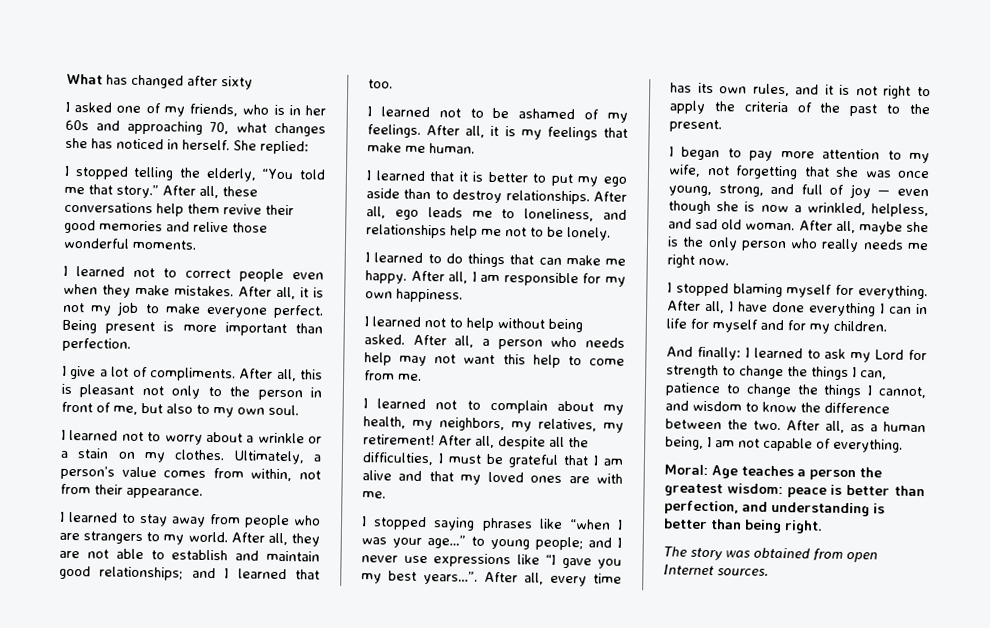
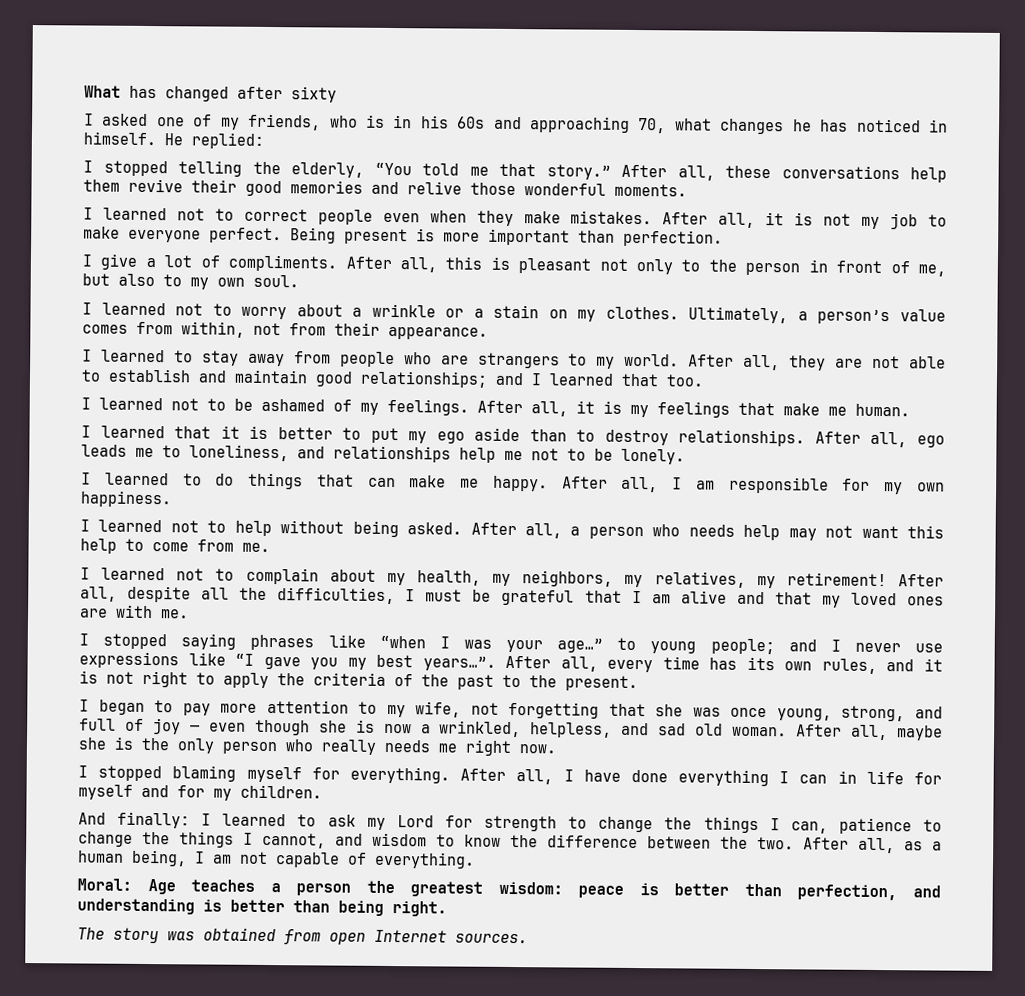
[305,105,327,116] her -> [420,115,449,129] his
[65,137,88,149] she -> [792,119,812,132] he
[182,139,257,151] herself. She -> [83,131,183,146] himself. He

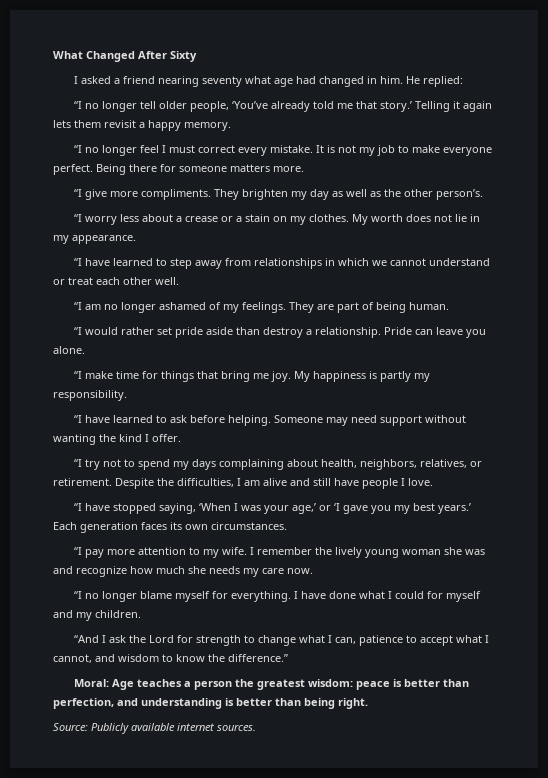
[129,85,337,103] [84,113,949,135] [83,131,264,149] [83,160,947,183] [83,178,687,197] [83,207,785,228] has changed after sixty // I asked one of my friends, who is in his 60s and approaching 70, what changes he has noticed in himself. He replied: // I stopped telling the elderly, “You told me that story.” After all, these conversations help them revive their good memories and relive those wonderful moments. // I learned not to correct people even when they make mistakes. After all, it -> [86,51,197,62] [74,76,464,87] [74,101,493,112] [53,120,231,131] [74,145,325,156] Changed After Sixty // I asked a friend nearing seventy what age had changed in him. He replied: // “I no longer tell older people, ‘You’ve already told me that story.’ Telling it again lets them revisit a happy memory. // “I no longer feel I must correct every mistake. It
[344,228,723,247] [82,253,947,277] [82,273,299,290] [82,302,288,320] present is more important than perfection. // I give a lot of compliments. After all, this is pleasant not only to the person in front of me, but also to my own soul. // I learned not to worry -> [129,164,304,172] [74,189,484,200] [74,214,140,225] there for someone matters more. // “I give more compliments. They brighten my day as well as the other person’s. // “I worry less
[371,303,436,318] wrinkle -> [185,216,219,222] crease
[688,306,946,325] [82,321,380,338] Ultimately, a person’s value comes from within, not from their -> [352,214,481,225] [53,235,69,244] My worth does not lie in my
[82,349,239,366] I learned to stay -> [74,258,193,269] “I have learned to step
[339,351,947,371] [81,368,704,388] [81,397,910,418] [81,425,945,448] [81,444,685,465] [81,472,945,495] [80,490,172,508] [80,519,945,541] [80,538,270,554] [80,567,944,589] [80,585,944,608] [80,604,189,619] [79,633,943,655] [79,651,943,674] [79,670,638,692] [79,699,174,715] people who are strangers to my world. After all, they are not able to establish and maintain good relationships; and I learned that too. // I learned not to be ashamed of my feelings. After all, it is my feelings that make me human. // I learned that it is better to put my ego aside than to destroy relationships. After all, ego leads me to loneliness, and relationships help me not to be lonely. // I learned to do things that can make me happy. After all, I am responsible for my own happiness. // I learned not to help without being asked. After all, a person who needs help may not want this help to come from me. // I learned not to complain about my health, my neighbors, my relatives, my retirement! After all, despite all the difficulties, I must be grateful that I am alive and that my loved ones are with me. // I stopped saying phrases like “when I was your age…” to young people; and I never use expressions like “I gave you my best years…”. After all, every time has its own rules, and it is not right to apply the criteria of the past to the present. // I began to -> [254,258,491,269] [53,277,179,285] [74,302,450,313] [74,327,487,338] [53,346,85,354] [74,371,431,382] [53,390,127,401] [74,415,467,426] [53,434,181,445] [74,459,483,470] [53,478,433,489] [74,503,472,514] [53,522,287,533] [74,547,83,555] relationships in which we cannot understand or treat each other well. // “I am no longer ashamed of my feelings. They are part of being human. // “I would rather set pride aside than destroy a relationship. Pride can leave you alone. // “I make time for things that bring me joy. My happiness is partly my responsibility. // “I have learned to ask before helping. Someone may need support without wanting the kind I offer. // “I try not to spend my days complaining about health, neighbors, relatives, or retirement. Despite the difficulties, I am alive and still have people I love. // “I have stopped saying, ‘When I was your age,’ or ‘I gave you my best years.’ Each generation faces its own circumstances. // “I
[415,701,943,722] [79,718,944,741] [78,736,556,756] [78,765,237,782] wife, not forgetting that she was once young, strong, and full of joy — even though she is now a wrinkled, helpless, and sad old woman. After all, maybe she is the only person who really needs me right now. // I stopped blaming -> [222,547,486,558] [53,566,313,577] [74,591,173,602] wife. I remember the lively young woman she was and recognize how much she needs my care now. // “I no longer blame
[460,768,554,785] After all, -> (292, 596) none
[678,769,904,787] everything I can in life -> [359,591,425,599] what I could
[177,785,205,798] for -> (73, 614) none
[78,811,386,830] And finally: I learned to ask my -> [74,635,147,643] “And I ask the
[664,816,759,834] the things -> [299,635,326,643] what
[78,831,234,848] change the things -> [420,635,483,646] accept what
[547,834,942,854] [77,849,475,869] difference between the two. After all, as a human being, I am not capable of everything. -> [228,654,288,662] difference.”
[77,927,447,945] The story was obtained from open Internet -> [53,723,214,734] Source: Publicly available internet

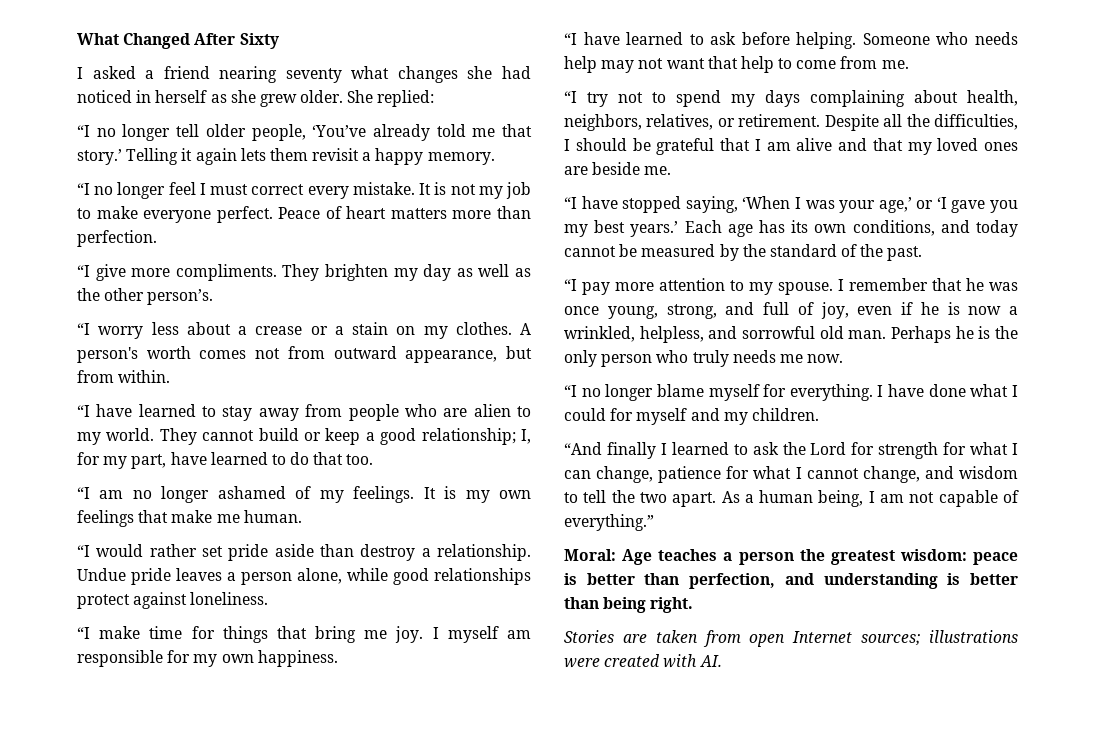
[274,76,421,87] age had changed in him. He -> [397,66,531,83] [77,90,374,107] changes she had noticed in herself as she grew older. She
[96,164,304,175] Being there for someone matters more. -> [278,206,531,219] [77,230,157,247] Peace of heart matters more than perfection.
[352,214,481,225] [53,235,136,244] [74,258,193,269] My worth does not lie in my appearance. // “I have learned to step -> [520,323,531,335] [77,346,532,363] [77,370,171,383] [77,404,253,421] A person's worth comes not from outward appearance, but from within. // “I have learned to stay
[254,258,491,269] [53,277,179,285] relationships in which we cannot understand or treat each other well. -> [348,404,531,421] [77,428,531,445] [77,452,374,469] people who are alien to my world. They cannot build or keep a good relationship; I, for my part, have learned to do that too.
[289,302,407,313] They are part of being -> [423,486,531,503] [77,510,240,527] It is my own feelings that make me
[384,327,487,338] [53,346,85,354] Pride can leave you alone. -> [77,568,531,585] [77,592,269,609] Undue pride leaves a person alone, while good relationships protect against loneliness.
[294,371,431,382] [53,390,127,401] My happiness is partly my responsibility. -> [432,626,531,643] [77,650,338,667] I myself am responsible for my own happiness.
[326,415,467,426] [53,434,181,445] may need support without wanting the kind I offer. -> [936,32,1018,45] [564,56,909,73] who needs help may not want that help to come from me.
(154, 483) none -> [883,114,903,127] all
[244,478,433,489] am alive and still have people I love. -> [575,138,1018,155] [564,162,672,175] should be grateful that I am alive and that my loved ones are beside me.
[80,522,287,533] generation faces its own circumstances. -> [727,220,1018,237] [564,244,923,261] age has its own conditions, and today cannot be measured by the standard of the past.
[222,547,248,555] wife. -> [778,282,833,295] spouse.
[315,547,486,558] [53,566,284,577] the lively young woman she was and recognize how much she needs my care -> [932,278,1018,291] [564,302,1018,319] [564,326,1018,343] [564,350,803,367] that he was once young, strong, and full of joy, even if he is now a wrinkled, helpless, and sorrowful old man. Perhaps he is the only person who truly needs me
[102,635,107,643] I -> [606,442,748,459] finally I learned to
[244,635,490,646] [53,654,288,663] to change what I can, patience to accept what I cannot, and wisdom to know the difference.” -> [943,442,1018,455] [564,466,1018,483] [564,490,1019,507] [564,514,654,531] for what I can change, patience for what I cannot change, and wisdom to tell the two apart. As a human being, I am not capable of everything.”
[53,723,256,734] Source: Publicly available internet sources. -> [564,630,1018,647] [564,654,722,668] Stories are taken from open Internet sources; illustrations were created with AI.

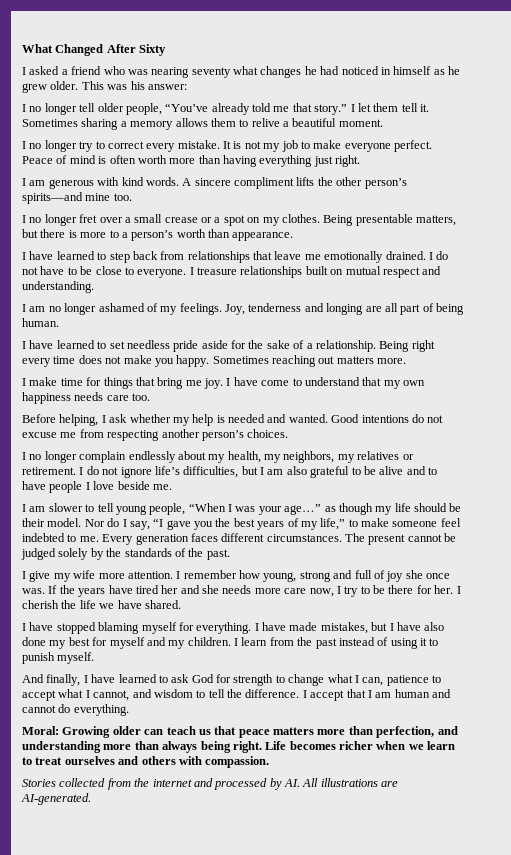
(210, 72) none -> [103,66,148,75] who was
[467,66,493,79] she -> [304,66,317,75] he
[155,90,435,107] [77,125,90,137] herself as she grew older. She replied: // “I -> [393,66,460,75] [22,81,187,93] [22,104,26,112] himself as he grew older. This was his answer: // I
[312,125,367,137] ‘You’ve -> [165,103,209,112] “You’ve
[77,148,495,165] [77,182,249,199] story.’ Telling it again lets them revisit a happy memory. // “I no longer feel I must -> [314,103,429,115] [22,118,383,130] [22,140,105,152] story.” I let them tell it. Sometimes sharing a memory allows them to relive a beautiful moment. // I no longer try to
[346,206,531,219] [77,230,157,247] [77,264,532,281] [77,288,214,305] [77,322,247,339] heart matters more than perfection. // “I give more compliments. They brighten my day as well as the other person’s. // “I worry less about a -> [69,155,361,167] [22,177,407,189] [22,192,132,204] [22,214,163,226] mind is often worth more than having everything just right. // I am generous with kind words. A sincere compliment lifts the other person’s spirits—and mine too. // I no longer fret over a small
[352,322,388,335] stain -> [223,215,245,226] spot
[520,323,531,335] [77,346,532,363] [77,370,171,383] [77,404,531,421] [77,428,531,445] [77,452,374,469] [77,487,90,499] A person's worth comes not from outward appearance, but from within. // “I have learned to stay away from people who are alien to my world. They cannot build or keep a good relationship; I, for my part, have learned to do that too. // “I -> [323,214,456,226] [22,229,294,241] [22,251,449,263] [22,266,442,278] [22,281,94,293] [22,304,26,312] Being presentable matters, but there is more to a person’s worth than appearance. // I have learned to step back from relationships that leave me emotionally drained. I do not have to be close to everyone. I treasure relationships built on mutual respect and understanding. // I
[423,486,531,503] [77,510,302,527] [77,544,531,561] [77,568,531,585] [77,592,269,609] [77,627,90,639] It is my own feelings that make me human. // “I would rather set pride aside than destroy a relationship. Undue pride leaves a person alone, while good relationships protect against loneliness. // “I -> [225,303,464,315] [22,318,59,327] [22,340,435,352] [22,355,407,367] [22,378,26,386] Joy, tenderness and longing are all part of being human. // I have learned to set needless pride aside for the sake of a relationship. Being right every time does not make you happy. Sometimes reaching out matters more. // I
[447,626,531,643] [77,650,338,667] [564,32,1018,49] [564,56,909,73] [564,90,1018,107] [564,114,1018,131] [564,138,1018,155] [564,162,672,175] [564,196,1018,213] [564,220,1018,237] [564,244,716,257] myself am responsible for my own happiness. // “I have learned to ask before helping. Someone who needs help may not want that help to come from me. // “I try not to spend my days complaining about health, neighbors, relatives, or retirement. Despite all the difficulties, I should be grateful that I am alive and that my loved ones are beside me. // “I have stopped saying, ‘When I was your age,’ or ‘I gave you my best years.’ Each age has its own conditions, and today cannot be measured -> [233,377,425,389] [22,392,151,404] [22,414,444,426] [22,429,289,441] [22,451,414,463] [22,466,437,478] [22,481,172,493] [22,503,462,515] [22,518,461,530] [22,533,457,545] [21,548,89,560] have come to understand that my own happiness needs care too. // Before helping, I ask whether my help is needed and wanted. Good intentions do not excuse me from respecting another person’s choices. // I no longer complain endlessly about my health, my neighbors, my relatives or retirement. I do not ignore life’s difficulties, but I am also grateful to be alive and to have people I love beside me. // I am slower to tell young people, “When I was your age…” as though my life should be their model. Nor do I say, “I gave you the best years of my life,” to make someone feel indebted to me. Every generation faces different circumstances. The present cannot be judged solely
[769,244,837,257] standard -> [124,548,172,557] standards
[564,278,1018,295] [564,302,1018,319] [564,326,1018,343] [564,350,844,367] [564,384,704,401] “I pay more attention to my spouse. I remember that he was once young, strong, and full of joy, even if he is now a wrinkled, helpless, and sorrowful old man. Perhaps he is the only person who truly needs me now. // “I no longer blame -> [22,570,450,582] [22,585,461,597] [22,600,181,609] [22,622,140,634] I give my wife more attention. I remember how young, strong and full of joy she once was. If the years have tired her and she needs more care now, I try to be there for her. I cherish the life we have shared. // I have stopped blaming
[928,384,1018,397] [564,408,606,421] done what I could -> [289,622,445,634] [22,637,90,649] made mistakes, but I have also done my best
[564,442,1018,459] [564,466,920,483] // “And finally I learned to ask the Lord for strength for what I can change, patience for what I cannot change, -> [234,637,439,649] [22,652,95,664] [22,674,441,686] [22,689,130,701] I learn from the past instead of using it to punish myself. // And finally, I have learned to ask God for strength to change what I can, patience to accept what I cannot,
[639,490,1019,507] [564,514,654,531] [564,549,1018,565] [564,573,635,585] two apart. As a human being, I am not capable of everything.” // Moral: Age teaches a person the greatest wisdom: peace is better -> [245,689,451,701] [22,704,129,716] [22,726,346,738] difference. I accept that I am human and cannot do everything. // Moral: Growing older can teach us that peace matters more
[947,573,1018,585] [564,597,599,609] is better than -> [103,741,198,753] more than always
[564,630,1018,647] [564,654,722,668] // Stories are taken from open Internet sources; illustrations were created with AI. -> [265,741,456,750] [22,756,270,768] [22,778,399,790] [21,793,91,805] Life becomes richer when we learn to treat ourselves and others with compassion. // Stories collected from the internet and processed by AI. All illustrations are AI-generated.

